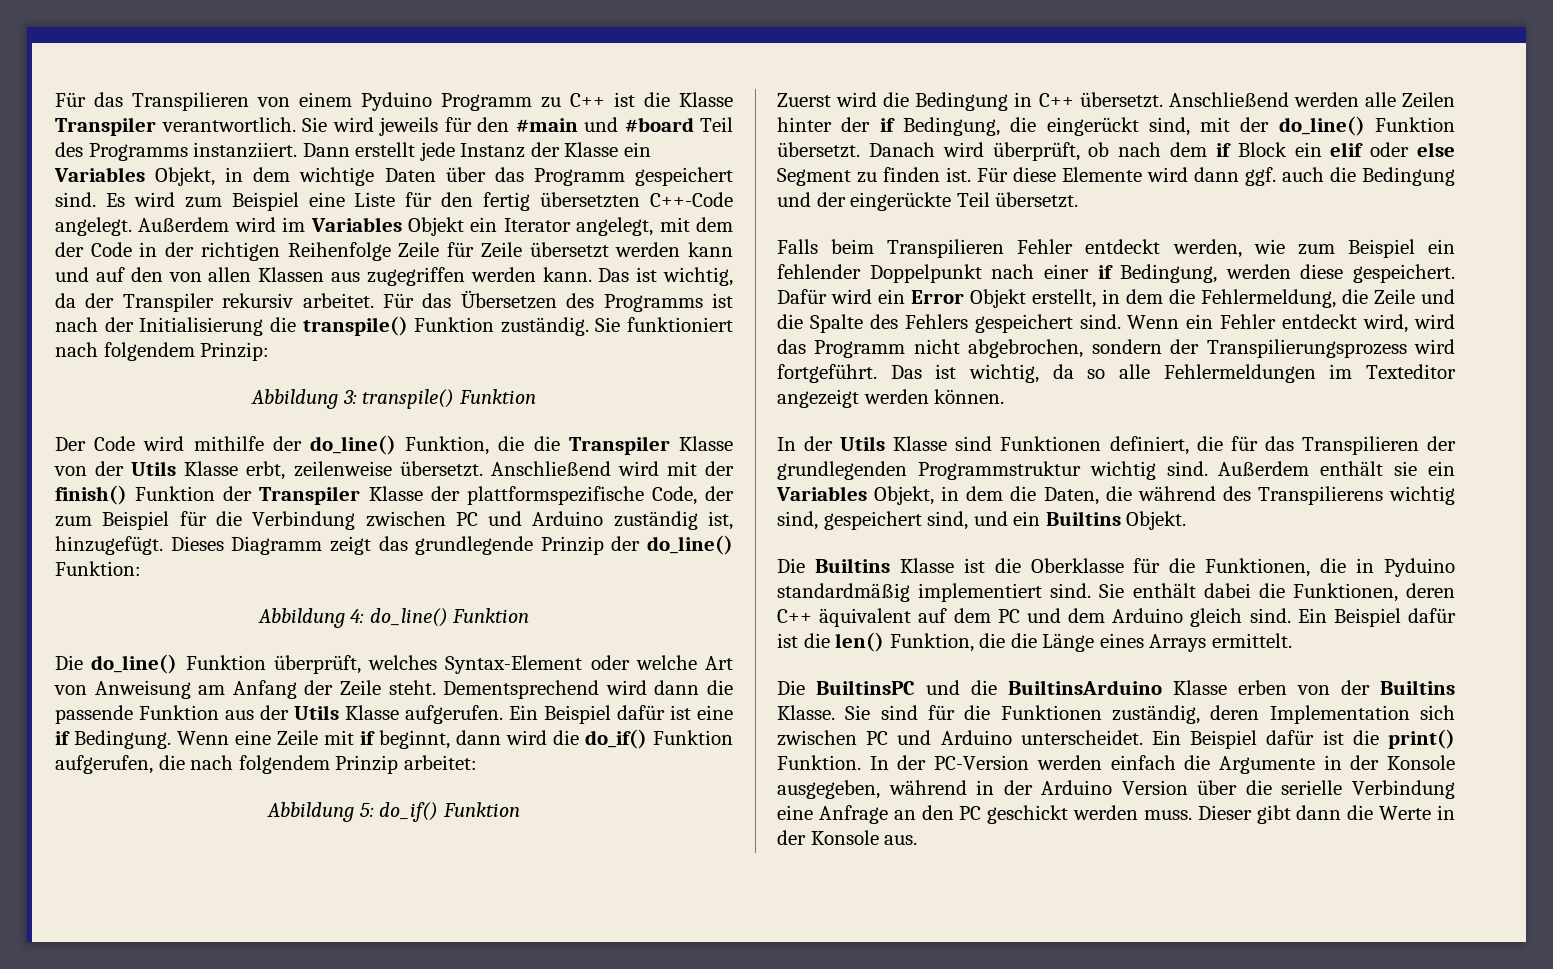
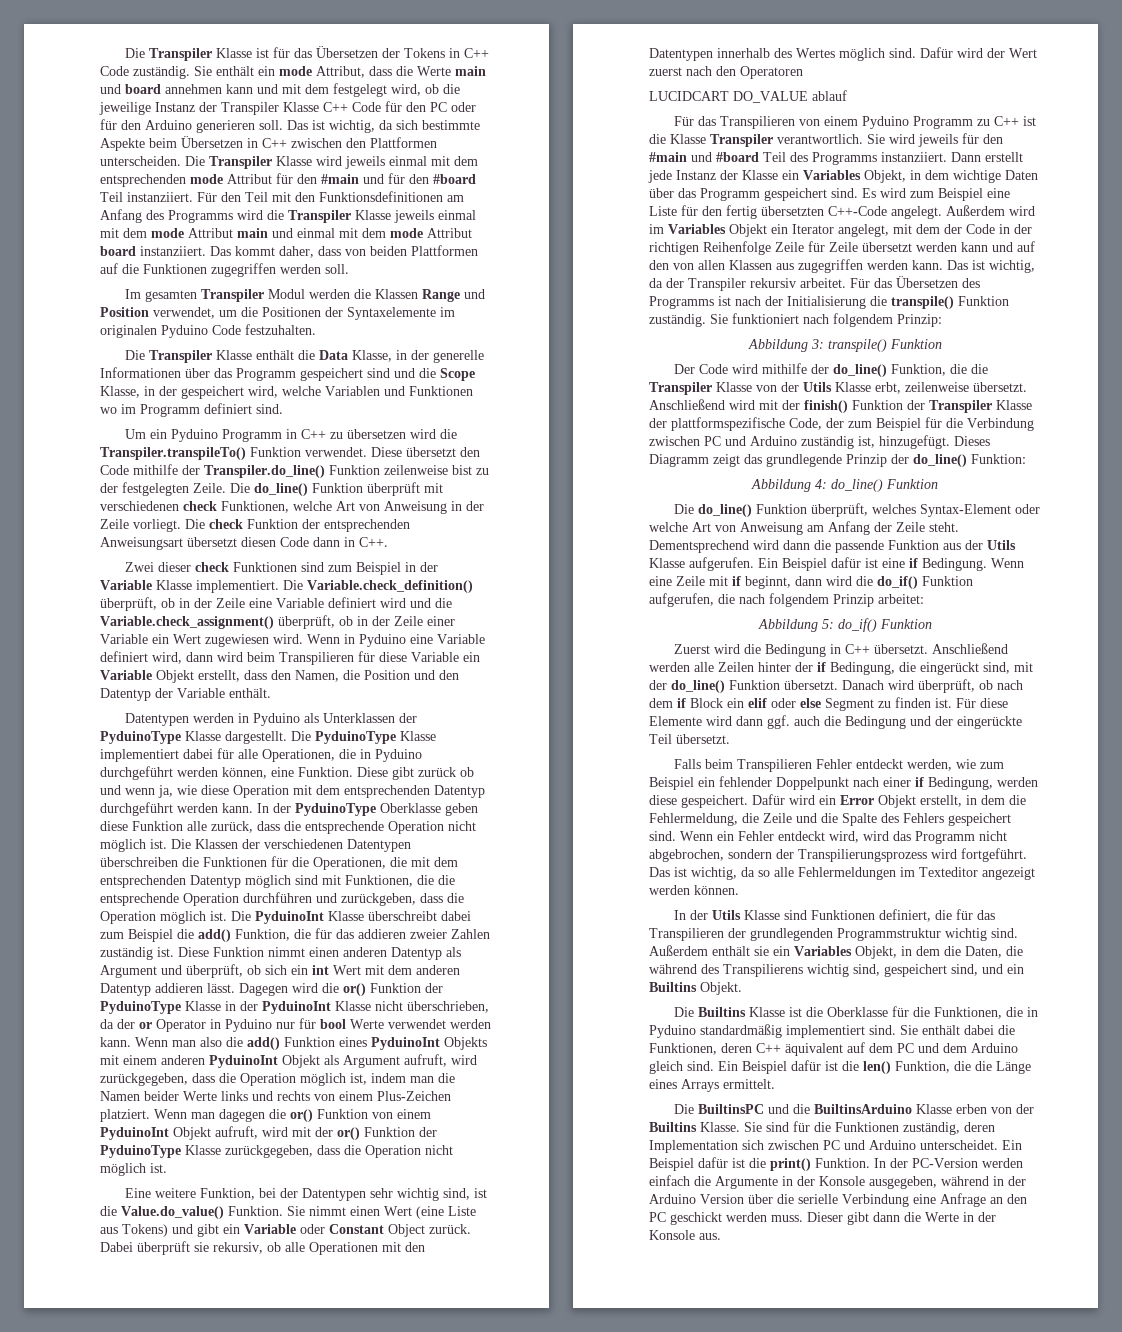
(55, 99) none -> [125,46,490,61] [100,66,486,79] [100,83,460,97] [99,101,476,115] [100,119,480,133] [100,136,437,151] [100,156,478,169] [100,173,476,187] [100,191,464,202] [100,209,476,223] [100,228,472,238] [100,245,478,258] [100,263,349,277] [125,289,486,302] [100,307,455,320] [100,324,316,338] [125,350,485,363] [100,367,475,381] [100,386,473,399] [100,403,283,417] [125,429,458,442] [100,447,480,460] [100,464,489,478] [100,482,443,496] [100,501,484,514] [100,519,410,532] [100,537,388,550] [125,562,439,575] [100,580,473,593] [100,597,452,611] [100,615,455,629] [100,634,485,647] [100,651,480,665] [100,670,459,683] [100,688,271,701] [125,713,418,726] [100,731,436,744] [100,748,422,762] [100,766,474,780] [100,785,485,798] [100,802,478,816] [100,821,476,834] [100,839,411,852] [100,856,458,870] [100,875,455,888] [100,892,464,906] [100,911,471,924] [100,928,490,942] [100,947,461,960] [100,964,460,978] [100,983,443,996] [100,1001,489,1014] [100,1018,491,1032] [100,1037,487,1050] [100,1054,477,1068] [100,1073,455,1086] [100,1091,451,1101] [100,1109,431,1122] [100,1126,437,1140] [100,1145,453,1158] [100,1163,167,1176] [125,1188,488,1201] [100,1206,476,1219] [100,1224,471,1237] [100,1241,425,1255] [649,47,1037,61] [649,66,803,79] [649,90,847,103] Die Transpiler Klasse ist für das Übersetzen der Tokens in C++ Code zuständig. Sie enthält ein mode Attribut, dass die Werte main und board annehmen kann und mit dem festgelegt wird, ob die jeweilige Instanz der Transpiler Klasse C++ Code für den PC oder für den Arduino generieren soll. Das ist wichtig, da sich bestimmte Aspekte beim Übersetzen in C++ zwischen den Plattformen unterscheiden. Die Transpiler Klasse wird jeweils einmal mit dem entsprechenden mode Attribut für den #main und für den #board Teil instanziiert. Für den Teil mit den Funktionsdefinitionen am Anfang des Programms wird die Transpiler Klasse jeweils einmal mit dem mode Attribut main und einmal mit dem mode Attribut board instanziiert. Das kommt daher, dass von beiden Plattformen auf die Funktionen zugegriffen werden soll. // Im gesamten Transpiler Modul werden die Klassen Range und Position verwendet, um die Positionen der Syntaxelemente im originalen Pyduino Code festzuhalten. // Die Transpiler Klasse enthält die Data Klasse, in der generelle Informationen über das Programm gespeichert sind und die Scope Klasse, in der gespeichert wird, welche Variablen und Funktionen wo im Programm definiert sind. // Um ein Pyduino Programm in C++ zu übersetzen wird die Transpiler.transpileTo() Funktion verwendet. Diese übersetzt den Code mithilfe der Transpiler.do_line() Funktion zeilenweise bist zu der festgelegten Zeile. Die do_line() Funktion überprüft mit verschiedenen check Funktionen, welche Art von Anweisung in der Zeile vorliegt. Die check Funktion der entsprechenden Anweisungsart übersetzt diesen Code dann in C++. // Zwei dieser check Funktionen sind zum Beispiel in der Variable Klasse implementiert. Die Variable.check_definition() überprüft, ob in der Zeile eine Variable definiert wird und die Variable.check_assignment() überprüft, ob in der Zeile einer Variable ein Wert zugewiesen wird. Wenn in Pyduino eine Variable definiert wird, dann wird beim Transpilieren für diese Variable ein Variable Objekt erstellt, dass den Namen, die Position und den Datentyp der Variable enthält. // Datentypen werden in Pyduino als Unterklassen der PyduinoType Klasse dargestellt. Die PyduinoType Klasse implementiert dabei für alle Operationen, die in Pyduino durchgeführt werden können, eine Funktion. Diese gibt zurück ob und wenn ja, wie diese Operation mit dem entsprechenden Datentyp durchgeführt werden kann. In der PyduinoType Oberklasse geben diese Funktion alle zurück, dass die entsprechende Operation nicht möglich ist. Die Klassen der verschiedenen Datentypen überschreiben die Funktionen für die Operationen, die mit dem entsprechenden Datentyp möglich sind mit Funktionen, die die entsprechende Operation durchführen und zurückgeben, dass die Operation möglich ist. Die PyduinoInt Klasse überschreibt dabei zum Beispiel die add() Funktion, die für das addieren zweier Zahlen zuständig ist. Diese Funktion nimmt einen anderen Datentyp als Argument und überprüft, ob sich ein int Wert mit dem anderen Datentyp addieren lässt. Dagegen wird die or() Funktion der PyduinoType Klasse in der PyduinoInt Klasse nicht überschrieben, da der or Operator in Pyduino nur für bool Werte verwendet werden kann. Wenn man also die add() Funktion eines PyduinoInt Objekts mit einem anderen PyduinoInt Objekt als Argument aufruft, wird zurückgegeben, dass die Operation möglich ist, indem man die Namen beider Werte links und rechts von einem Plus-Zeichen platziert. Wenn man dagegen die or() Funktion von einem PyduinoInt Objekt aufruft, wird mit der or() Funktion der PyduinoType Klasse zurückgegeben, dass die Operation nicht möglich ist. // Eine weitere Funktion, bei der Datentypen sehr wichtig sind, ist die Value.do_value() Funktion. Sie nimmt einen Wert (eine Liste aus Tokens) und gibt ein Variable oder Constant Object zurück. Dabei überprüft sie rekursiv, ob alle Operationen mit den Datentypen innerhalb des Wertes möglich sind. Dafür wird der Wert zuerst nach den Operatoren // LUCIDCART DO_VALUE ablauf //

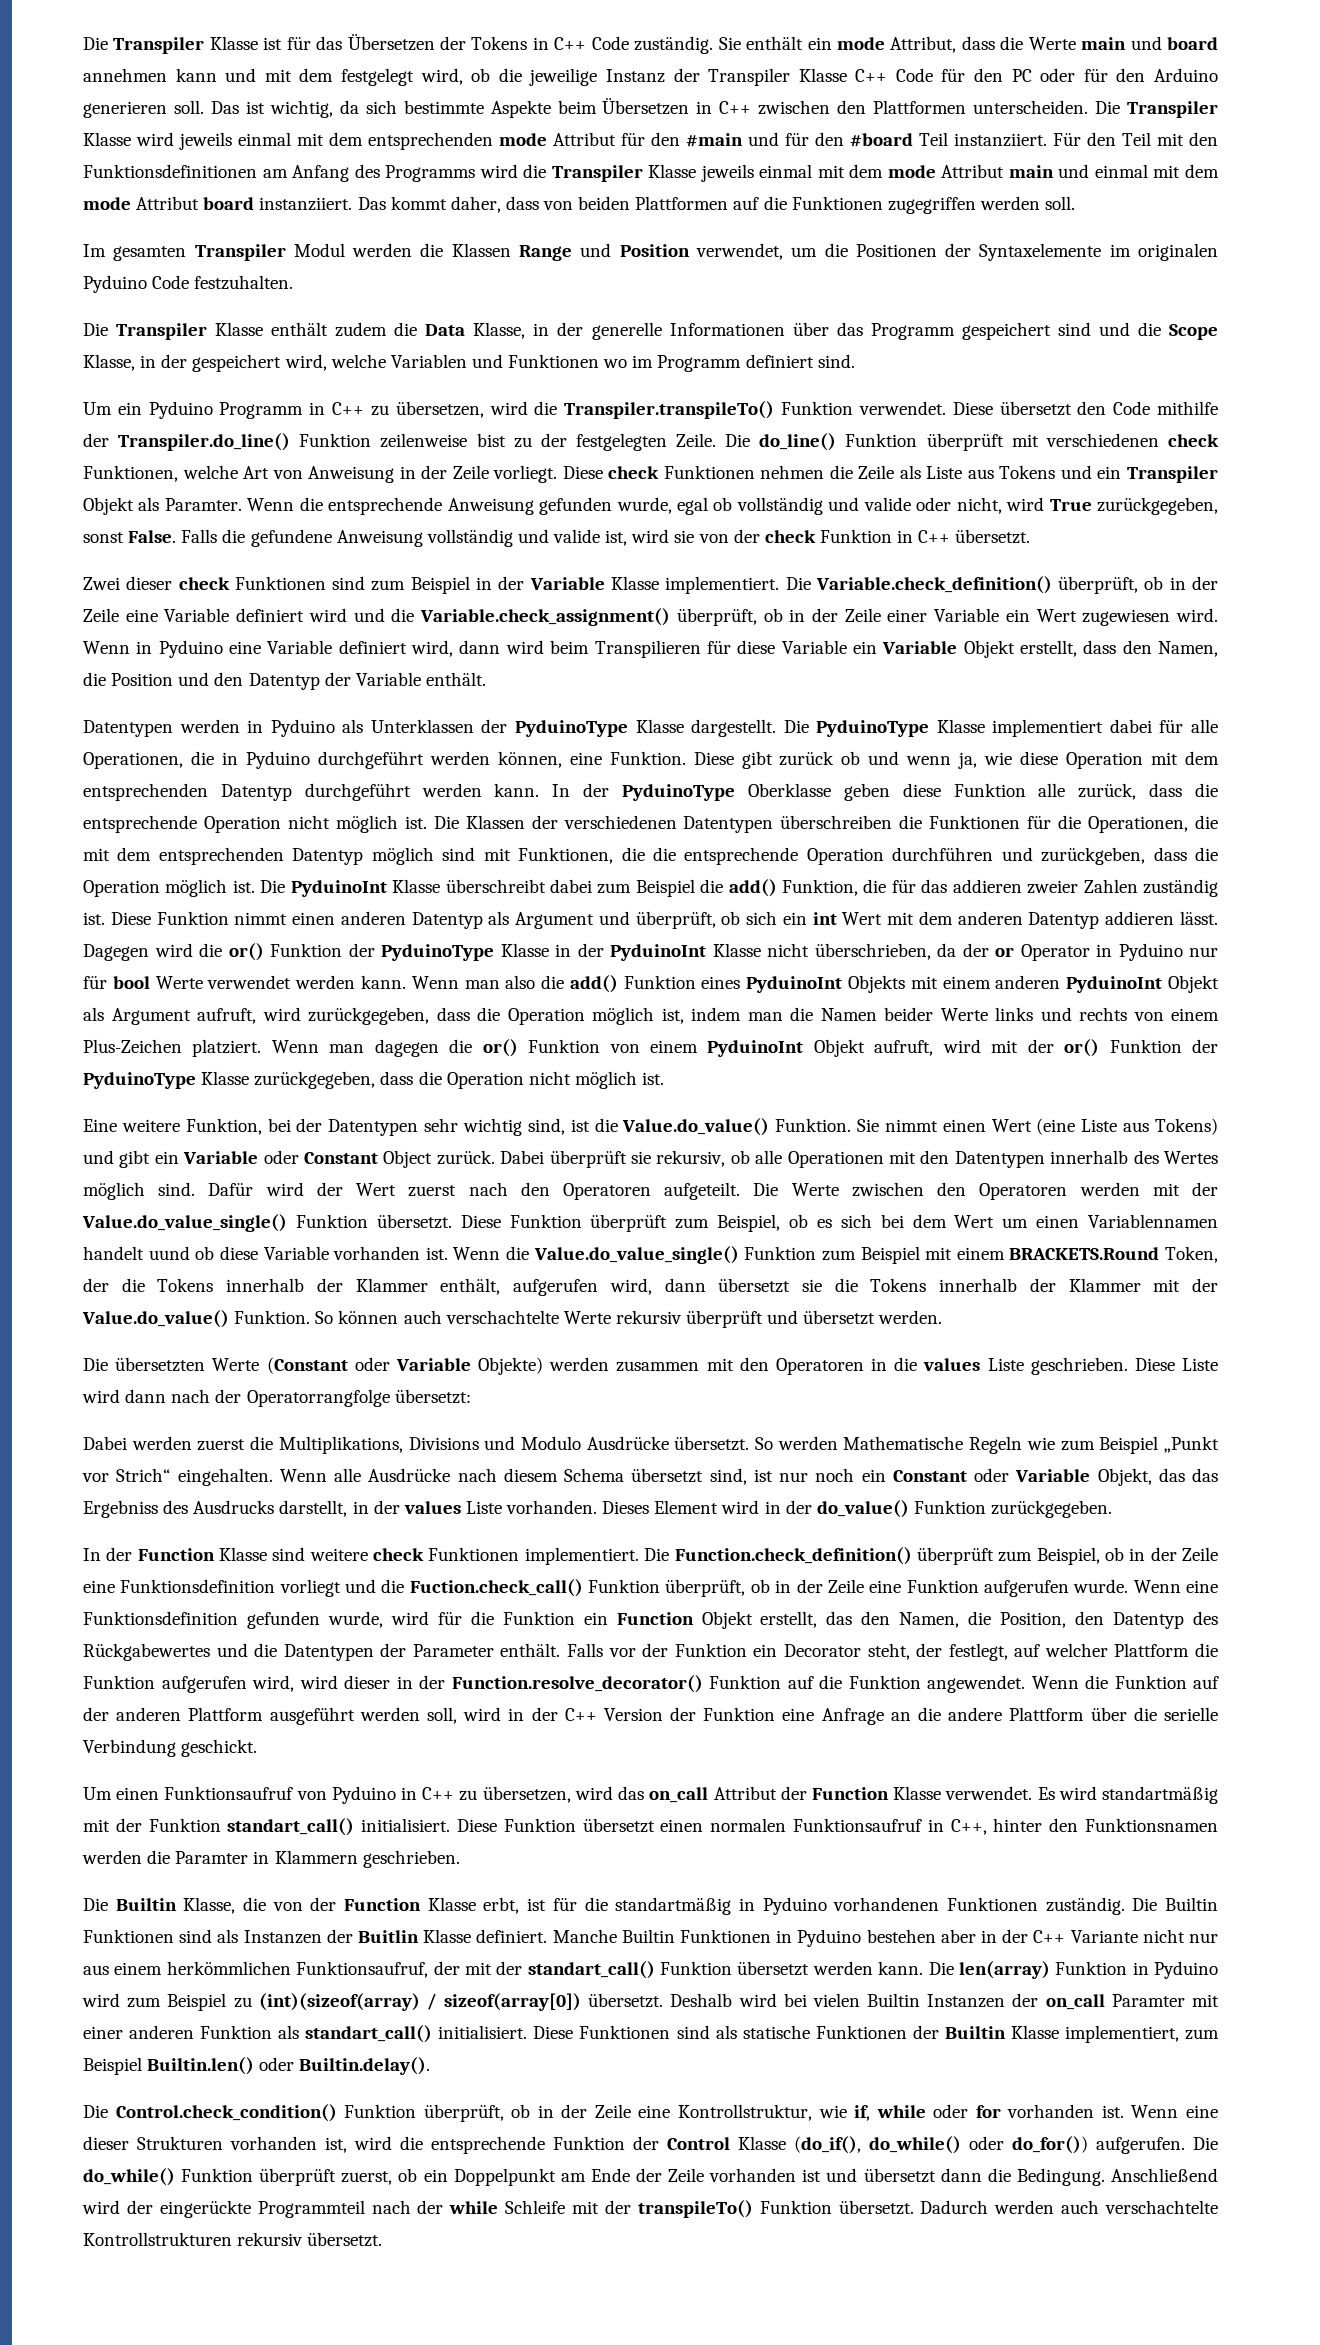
(295, 355) none -> [335,322,388,337] zudem
[347,429,407,439] übersetzen -> [395,401,484,418] übersetzen,
[185,519,410,532] [100,537,388,550] Die check Funktion der entsprechenden Anweisungsart übersetzt diesen Code dann in C++. -> [562,465,1218,483] [83,497,1219,515] [83,529,1031,547] Diese check Funktionen nehmen die Zeile als Liste aus Tokens und ein Transpiler Objekt als Paramter. Wenn die entsprechende Anweisung gefunden wurde, egal ob vollständig und valide oder nicht, wird True zurückgegeben, sonst False. Falls die gefundene Anweisung vollständig und valide ist, wird sie von der check Funktion in C++ übersetzt.
[649,90,847,103] [674,116,1037,129] [649,133,1003,147] [649,152,1023,165] [648,170,1038,183] [649,188,1010,201] [649,205,1035,219] [649,224,1032,237] [649,241,1035,255] [649,259,1035,273] [649,276,980,291] [649,296,1009,309] [649,313,942,327] [747,339,942,352] [674,363,989,377] [649,382,1027,395] [649,399,1032,413] [649,417,1034,431] [649,435,990,449] [649,454,1026,467] [751,479,938,492] [674,503,1041,517] [649,521,959,535] [649,540,1016,553] [649,557,1024,571] [649,576,973,589] [649,593,924,607] [757,618,932,632] [674,643,1009,657] [649,662,1033,675] [649,679,1023,693] [649,697,1008,711] [649,715,1022,729] [649,734,730,744] [674,759,1005,772] [649,776,1038,790] [649,794,1026,808] [649,813,1011,826] [649,831,1007,844] [649,848,1027,862] [649,867,1035,880] [649,885,739,895] [674,910,742,920] // LUCIDCART DO_VALUE ablauf // Für das Transpilieren von einem Pyduino Programm zu C++ ist die Klasse Transpiler verantwortlich. Sie wird jeweils für den #main und #board Teil des Programms instanziiert. Dann erstellt jede Instanz der Klasse ein Variables Objekt, in dem wichtige Daten über das Programm gespeichert sind. Es wird zum Beispiel eine Liste für den fertig übersetzten C++-Code angelegt. Außerdem wird im Variables Objekt ein Iterator angelegt, mit dem der Code in der richtigen Reihenfolge Zeile für Zeile übersetzt werden kann und auf den von allen Klassen aus zugegriffen werden kann. Das ist wichtig, da der Transpiler rekursiv arbeitet. Für das Übersetzen des Programms ist nach der Initialisierung die transpile() Funktion zuständig. Sie funktioniert nach folgendem Prinzip: // Abbildung 3: transpile() Funktion // Der Code wird mithilfe der do_line() Funktion, die die Transpiler Klasse von der Utils Klasse erbt, zeilenweise übersetzt. Anschließend wird mit der finish() Funktion der Transpiler Klasse der plattformspezifische Code, der zum Beispiel für die Verbindung zwischen PC und Arduino zuständig ist, hinzugefügt. Dieses Diagramm zeigt das grundlegende Prinzip der do_line() Funktion: // Abbildung 4: do_line() Funktion // Die do_line() Funktion überprüft, welches Syntax-Element oder welche Art von Anweisung am Anfang der Zeile steht. Dementsprechend wird dann die passende Funktion aus der Utils Klasse aufgerufen. Ein Beispiel dafür ist eine if Bedingung. Wenn eine Zeile mit if beginnt, dann wird die do_if() Funktion aufgerufen, die nach folgendem Prinzip arbeitet: // Abbildung 5: do_if() Funktion // Zuerst wird die Bedingung in C++ übersetzt. Anschließend werden alle Zeilen hinter der if Bedingung, die eingerückt sind, mit der do_line() Funktion übersetzt. Danach wird überprüft, ob nach dem if Block ein elif oder else Segment zu finden ist. Für diese Elemente wird dann ggf. auch die Bedingung und der eingerückte Teil übersetzt. // Falls beim Transpilieren Fehler entdeckt werden, wie zum Beispiel ein fehlender Doppelpunkt nach einer if Bedingung, werden diese gespeichert. Dafür wird ein Error Objekt erstellt, in dem die Fehlermeldung, die Zeile und die Spalte des Fehlers gespeichert sind. Wenn ein Fehler entdeckt wird, wird das Programm nicht abgebrochen, sondern der Transpilierungsprozess wird fortgeführt. Das ist wichtig, da so alle Fehlermeldungen im Texteditor angezeigt werden können. // In der Utils -> [664,1182,1218,1200] [82,1214,1218,1232] [83,1246,1218,1264] [83,1278,1218,1296] [82,1310,943,1328] [83,1357,1218,1375] [82,1389,471,1407] [83,1436,1220,1454] [82,1468,1218,1486] [83,1500,1113,1518] [83,1547,215,1561] aufgeteilt. Die Werte zwischen den Operatoren werden mit der Value.do_value_single() Funktion übersetzt. Diese Funktion überprüft zum Beispiel, ob es sich bei dem Wert um einen Variablennamen handelt uund ob diese Variable vorhanden ist. Wenn die Value.do_value_single() Funktion zum Beispiel mit einem BRACKETS.Round Token, der die Tokens innerhalb der Klammer enthält, aufgerufen wird, dann übersetzt sie die Tokens innerhalb der Klammer mit der Value.do_value() Funktion. So können auch verschachtelte Werte rekursiv überprüft und übersetzt werden. // Die übersetzten Werte (Constant oder Variable Objekte) werden zusammen mit den Operatoren in die values Liste geschrieben. Diese Liste wird dann nach der Operatorrangfolge übersetzt: // Dabei werden zuerst die Multiplikations, Divisions und Modulo Ausdrücke übersetzt. So werden Mathematische Regeln wie zum Beispiel „Punkt vor Strich“ eingehalten. Wenn alle Ausdrücke nach diesem Schema übersetzt sind, ist nur noch ein Constant oder Variable Objekt, das das Ergebniss des Ausdrucks darstellt, in der values Liste vorhanden. Dieses Element wird in der do_value() Funktion zurückgegeben. // In der Function
[811,909,996,922] [649,928,1018,941] [649,945,1023,959] [649,964,1024,977] [649,982,742,995] [674,1006,1039,1019] [649,1024,1015,1038] [649,1042,1018,1056] [649,1060,1031,1074] [649,1079,775,1092] [674,1104,1035,1114] [649,1121,995,1135] [649,1140,1022,1153] [649,1157,1023,1171] [649,1175,1026,1189] [649,1193,1027,1207] [649,1212,996,1225] [649,1230,721,1240] Funktionen definiert, die für das Transpilieren der grundlegenden Programmstruktur wichtig sind. Außerdem enthält sie ein Variables Objekt, in dem die Daten, die während des Transpilierens wichtig sind, gespeichert sind, und ein Builtins Objekt. // Die Builtins Klasse ist die Oberklasse für die Funktionen, die in Pyduino standardmäßig implementiert sind. Sie enthält dabei die Funktionen, deren C++ äquivalent auf dem PC und dem Arduino gleich sind. Ein Beispiel dafür ist die len() Funktion, die die Länge eines Arrays ermittelt. // Die BuiltinsPC und die BuiltinsArduino Klasse erben von der Builtins Klasse. Sie sind für die Funktionen zuständig, deren Implementation sich zwischen PC und Arduino unterscheidet. Ein Beispiel dafür ist die print() Funktion. In der PC-Version werden einfach die Argumente in der Konsole ausgegeben, während in der Arduino Version über die serielle Verbindung eine Anfrage an den PC geschickt werden muss. Dieser gibt dann die Werte in der Konsole aus. -> [309,1547,1218,1565] [83,1579,1218,1597] [83,1611,1218,1629] [83,1643,1218,1661] [83,1675,1219,1693] [83,1707,1218,1725] [83,1739,258,1757] [83,1786,1218,1804] [83,1818,1218,1836] [82,1850,460,1868] [83,1897,1219,1915] [83,1929,1219,1947] [83,1961,1218,1979] [82,1993,1219,2011] [83,2025,1219,2043] [83,2057,431,2075] [83,2104,1218,2122] [83,2136,1218,2154] [83,2168,1218,2186] [82,2200,1218,2218] [83,2232,383,2247] weitere check Funktionen implementiert. Die Function.check_definition() überprüft zum Beispiel, ob in der Zeile eine Funktionsdefinition vorliegt und die Fuction.check_call() Funktion überprüft, ob in der Zeile eine Funktion aufgerufen wurde. Wenn eine Funktionsdefinition gefunden wurde, wird für die Funktion ein Function Objekt erstellt, das den Namen, die Position, den Datentyp des Rückgabewertes und die Datentypen der Parameter enthält. Falls vor der Funktion ein Decorator steht, der festlegt, auf welcher Plattform die Funktion aufgerufen wird, wird dieser in der Function.resolve_decorator() Funktion auf die Funktion angewendet. Wenn die Funktion auf der anderen Plattform ausgeführt werden soll, wird in der C++ Version der Funktion eine Anfrage an die andere Plattform über die serielle Verbindung geschickt. // Um einen Funktionsaufruf von Pyduino in C++ zu übersetzen, wird das on_call Attribut der Function Klasse verwendet. Es wird standartmäßig mit der Funktion standart_call() initialisiert. Diese Funktion übersetzt einen normalen Funktionsaufruf in C++, hinter den Funktionsnamen werden die Paramter in Klammern geschrieben. // Die Builtin Klasse, die von der Function Klasse erbt, ist für die standartmäßig in Pyduino vorhandenen Funktionen zuständig. Die Builtin Funktionen sind als Instanzen der Buitlin Klasse definiert. Manche Builtin Funktionen in Pyduino bestehen aber in der C++ Variante nicht nur aus einem herkömmlichen Funktionsaufruf, der mit der standart_call() Funktion übersetzt werden kann. Die len(array) Funktion in Pyduino wird zum Beispiel zu (int)(sizeof(array) / sizeof(array[0]) übersetzt. Deshalb wird bei vielen Builtin Instanzen der on_call Paramter mit einer anderen Funktion als standart_call() initialisiert. Diese Funktionen sind als statische Funktionen der Builtin Klasse implementiert, zum Beispiel Builtin.len() oder Builtin.delay(). // Die Control.check_condition() Funktion überprüft, ob in der Zeile eine Kontrollstruktur, wie if, while oder for vorhanden ist. Wenn eine dieser Strukturen vorhanden ist, wird die entsprechende Funktion der Control Klasse (do_if(), do_while() oder do_for()) aufgerufen. Die do_while() Funktion überprüft zuerst, ob ein Doppelpunkt am Ende der Zeile vorhanden ist und übersetzt dann die Bedingung. Anschließend wird der eingerückte Programmteil nach der while Schleife mit der transpileTo() Funktion übersetzt. Dadurch werden auch verschachtelte Kontrollstrukturen rekursiv übersetzt.

